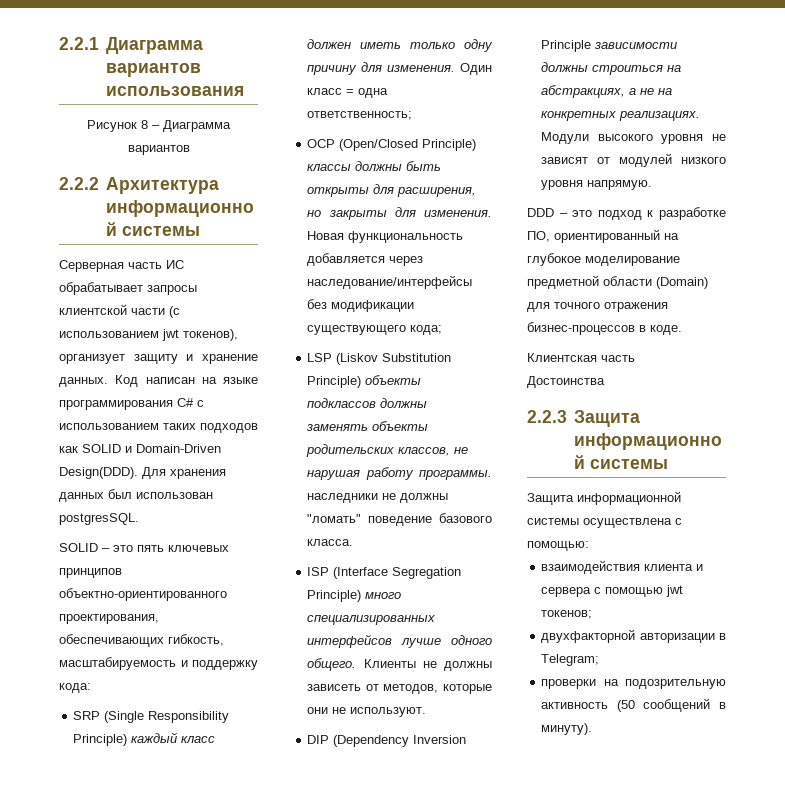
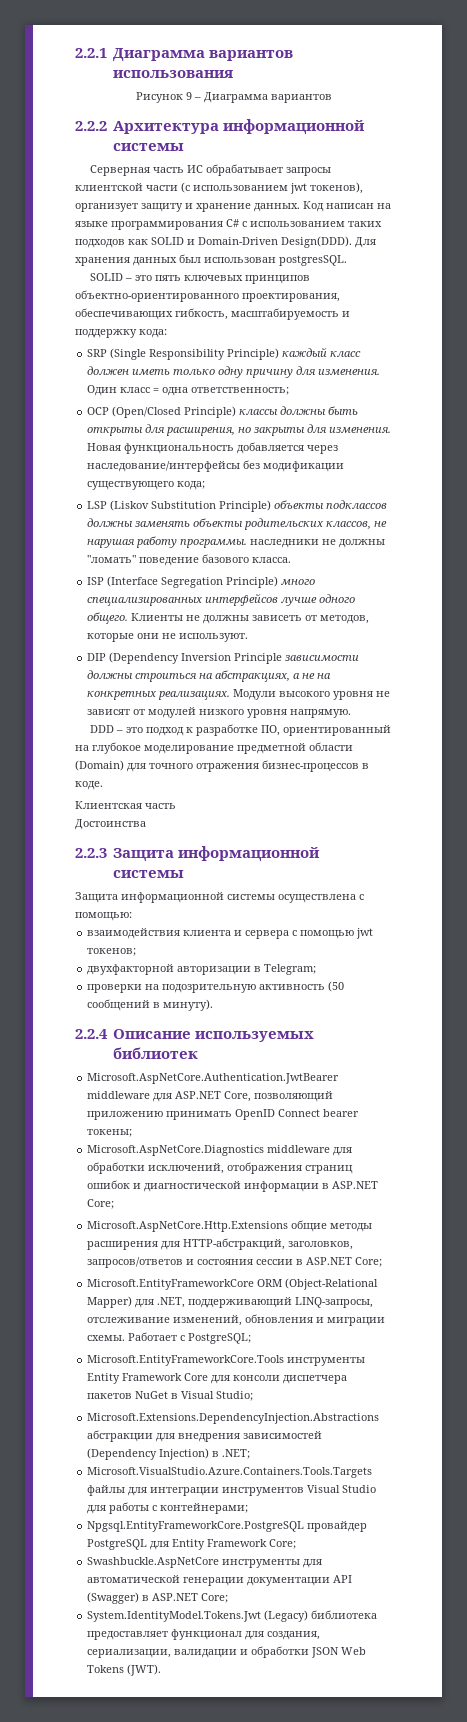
[141,120,148,129] 8 -> [185,92,192,100] 9
(593, 729) none -> [75,1029,314,1042] [112,1047,198,1059] [87,1073,340,1084] [87,1091,334,1102] [87,1109,360,1120] [87,1129,133,1137] [87,1145,353,1156] [87,1162,354,1174] [87,1180,379,1192] [87,1199,115,1209] [87,1220,373,1232] [87,1238,354,1250] [87,1257,383,1268] [87,1278,379,1290] [87,1296,374,1308] [87,1314,386,1326] [87,1332,252,1344] [87,1355,366,1366] [87,1373,348,1384] [87,1391,254,1401] [87,1413,380,1424] [87,1430,323,1442] [87,1448,251,1460] [87,1467,373,1478] [87,1485,377,1496] [87,1502,249,1514] [87,1521,368,1532] [87,1539,297,1550] [87,1557,323,1568] [87,1575,353,1586] [87,1592,229,1604] [87,1610,378,1622] [87,1629,321,1640] [87,1646,367,1658] [87,1664,162,1676] // 2.2.4 Описание используемых библиотек // Microsoft.AspNetCore.Authentication.JwtBearer middleware для ASP.NET Core, позволяющий приложению принимать OpenID Connect bearer токены; // Microsoft.AspNetCore.Diagnostics middleware для обработки исключений, отображения страниц ошибок и диагностической информации в ASP.NET Core; // Microsoft.AspNetCore.Http.Extensions общие методы расширения для HTTP-абстракций, заголовков, запросов/ответов и состояния сессии в ASP.NET Core; // Microsoft.EntityFrameworkCore ORM (Object-Relational Mapper) для .NET, поддерживающий LINQ-запросы, отслеживание изменений, обновления и миграции схемы. Работает с PostgreSQL; // Microsoft.EntityFrameworkCore.Tools инструменты Entity Framework Core для консоли диспетчера пакетов NuGet в Visual Studio; // Microsoft.Extensions.DependencyInjection.Abstractions абстракции для внедрения зависимостей (Dependency Injection) в .NET; // Microsoft.VisualStudio.Azure.Containers.Tools.Targets файлы для интеграции инструментов Visual Studio для работы с контейнерами; // Npgsql.EntityFrameworkCore.PostgreSQL провайдер PostgreSQL для Entity Framework Core; // Swashbuckle.AspNetCore инструменты для автоматической генерации документации API (Swagger) в ASP.NET Core; // System.IdentityModel.Tokens.Jwt (Legacy) библиотека предоставляет функционал для создания, сериализации, валидации и обработки JSON Web Tokens (JWT).

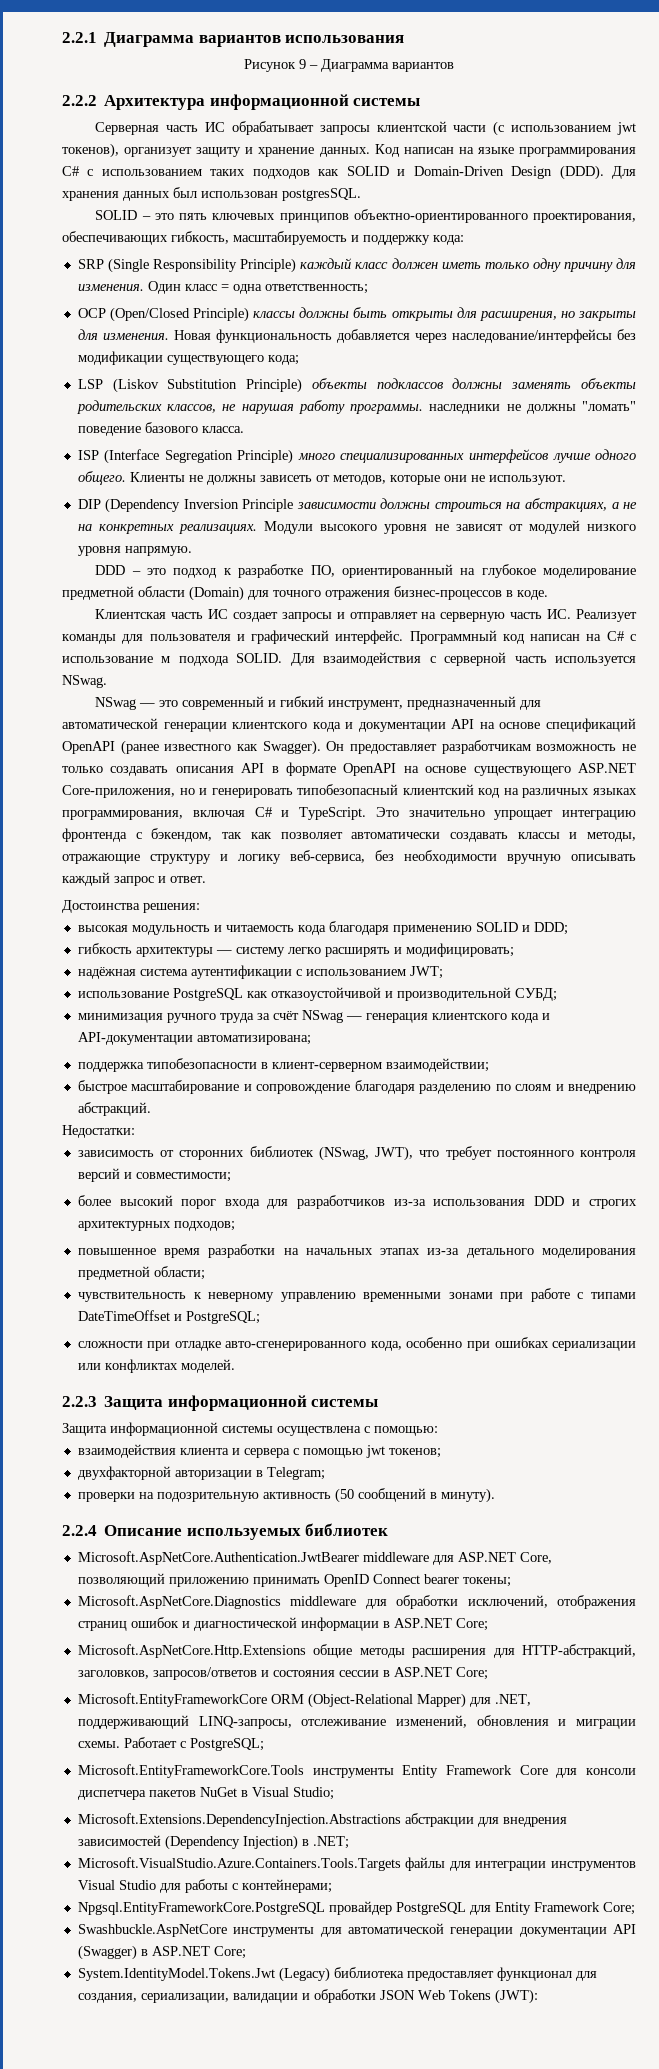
[281,236,352,248] Design(DDD). -> [511,165,604,180] Design (DDD).
[75,819,146,830] // Достоинства -> [208,609,638,622] [62,630,636,644] [62,652,636,666] [62,675,107,688] [95,696,542,710] [62,718,636,732] [62,740,636,755] [62,762,636,776] [62,784,637,798] [62,807,636,820] [62,828,636,842] [62,850,636,864] [62,872,206,886] [62,900,200,913] [77,921,568,935] [77,943,514,957] [77,965,443,979] [77,987,557,1001] [77,1010,550,1023] [77,1032,311,1045] [77,1058,489,1072] [77,1080,636,1094] [77,1102,151,1116] [62,1125,135,1138] [77,1146,636,1161] [77,1168,231,1182] [77,1195,637,1209] [77,1221,235,1231] [77,1244,637,1258] [77,1266,205,1280] [77,1288,637,1302] [77,1310,260,1324] [77,1337,637,1351] [77,1359,235,1373] ИС создает запросы и отправляет на серверную часть ИС. Реализует команды для пользователя и графический интерфейс. Программный код написан на C# с использование м подхода SOLID. Для взаимодействия с серверной часть используется NSwag. // NSwag — это современный и гибкий инструмент, предназначенный для автоматической генерации клиентского кода и документации API на основе спецификаций OpenAPI (ранее известного как Swagger). Он предоставляет разработчикам возможность не только создавать описания API в формате OpenAPI на основе существующего ASP.NET Core-приложения, но и генерировать типобезопасный клиентский код на различных языках программирования, включая C# и TypeScript. Это значительно упрощает интеграцию фронтенда с бэкендом, так как позволяет автоматически создавать классы и методы, отражающие структуру и логику веб-сервиса, без необходимости вручную описывать каждый запрос и ответ. // Достоинства решения: // высокая модульность и читаемость кода благодаря применению SOLID и DDD; // гибкость архитектуры — систему легко расширять и модифицировать; // надёжная система аутентификации с использованием JWT; // использование PostgreSQL как отказоустойчивой и производительной СУБД; // минимизация ручного труда за счёт NSwag — генерация клиентского кода и API-документации автоматизирована; // поддержка типобезопасности в клиент-серверном взаимодействии; // быстрое масштабирование и сопровождение благодаря разделению по слоям и внедрению абстракций. // Недостатки: // зависимость от сторонних библиотек (NSwag, JWT), что требует постоянного контроля версий и совместимости; // более высокий порог входа для разработчиков из-за использования DDD и строгих архитектурных подходов; // повышенное время разработки на начальных этапах из-за детального моделирования предметной области; // чувствительность к неверному управлению временными зонами при работе с типами DateTimeOffset и PostgreSQL; // сложности при отладке авто-сгенерированного кода, особенно при ошибках сериализации или конфликтах моделей.
[127,1664,162,1676] (JWT). -> [494,1989,538,2004] (JWT):

